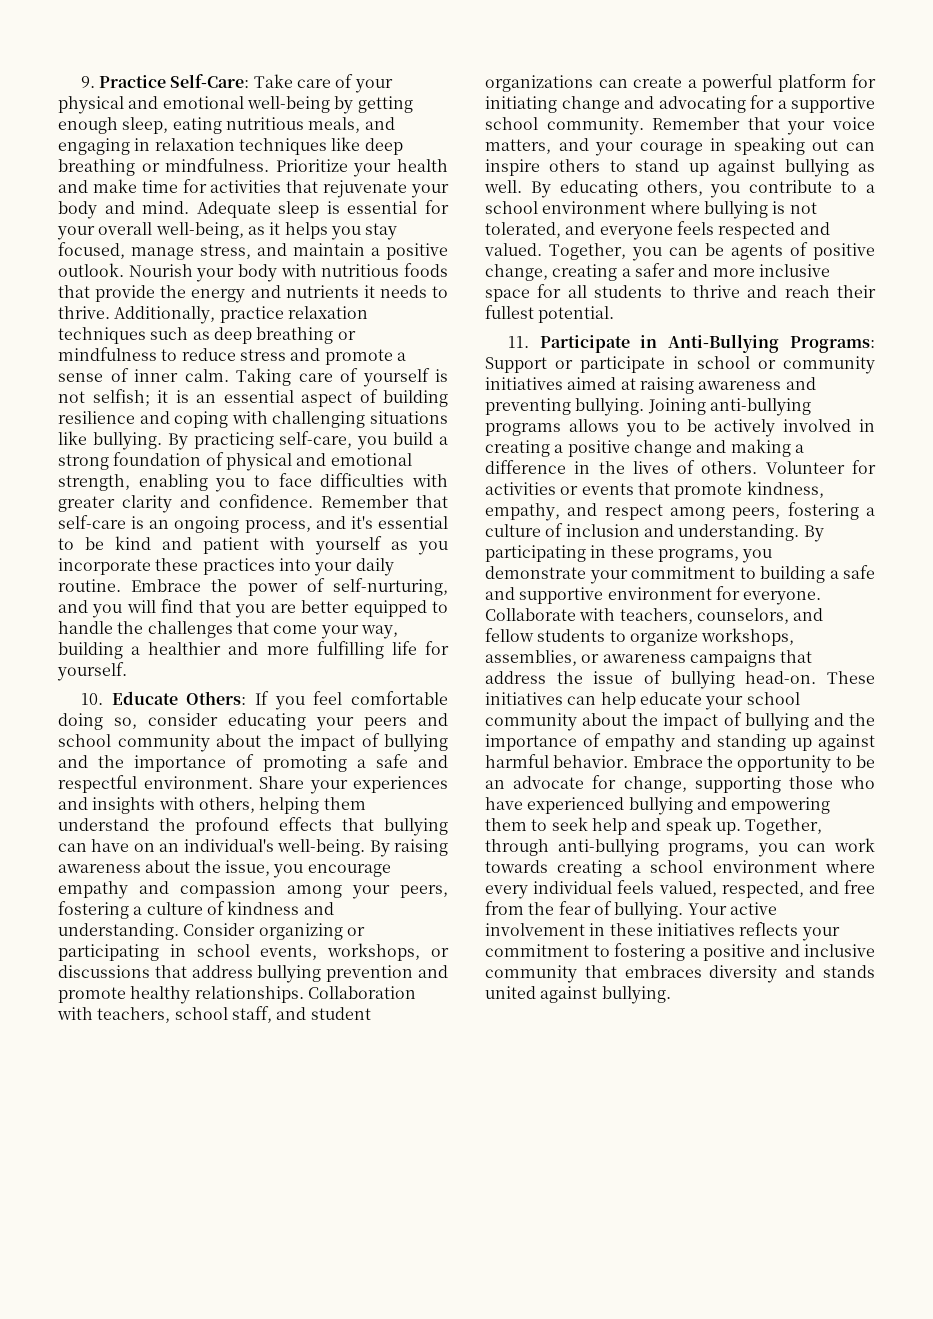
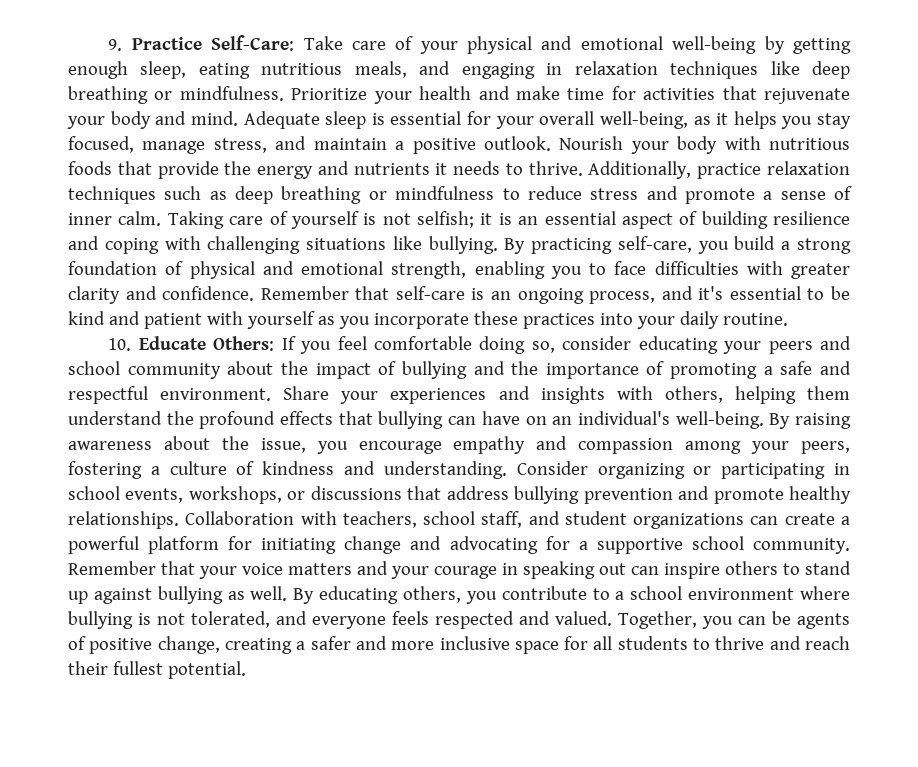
[131,578,449,596] [58,599,449,618] [58,621,398,639] [58,641,450,659] [57,662,127,681] Embrace the power of self-nurturing, and you will find that you are better equipped to handle the challenges that come your way, building a healthier and more fulfilling life for yourself. -> (788, 319) none
[485,139,551,154] matters, -> [288,563,352,575] matters
[507,334,875,353] [485,356,875,374] [485,377,816,394] [485,398,811,416] [485,419,875,437] [485,439,804,457] [485,460,876,474] [485,481,824,499] [485,502,875,521] [485,523,824,542] [485,545,773,563] [485,565,875,584] [485,586,822,605] [485,608,824,624] [485,628,795,646] [485,650,813,667] [485,670,875,689] [485,692,800,710] [485,712,875,731] [485,733,875,752] [485,754,875,773] [485,775,876,793] [485,797,831,815] [485,817,823,835] [485,838,875,857] [485,860,875,877] [485,880,876,899] [485,901,777,920] [485,922,840,941] [485,943,875,961] [485,965,875,983] [485,986,671,1004] // 11. Participate in Anti-Bullying Programs: Support or participate in school or community initiatives aimed at raising awareness and preventing bullying. Joining anti-bullying programs allows you to be actively involved in creating a positive change and making a difference in the lives of others. Volunteer for activities or events that promote kindness, empathy, and respect among peers, fostering a culture of inclusion and understanding. By participating in these programs, you demonstrate your commitment to building a safe and supportive environment for everyone. Collaborate with teachers, counselors, and fellow students to organize workshops, assemblies, or awareness campaigns that address the issue of bullying head-on. These initiatives can help educate your school community about the impact of bullying and the importance of empathy and standing up against harmful behavior. Embrace the opportunity to be an advocate for change, supporting those who have experienced bullying and empowering them to seek help and speak up. Together, through anti-bullying programs, you can work towards creating a school environment where every individual feels valued, respected, and free from the fear of bullying. Your active involvement in these initiatives reflects your commitment to fostering a positive and inclusive community that embraces diversity and stands united against bullying. -> (246, 670) none

